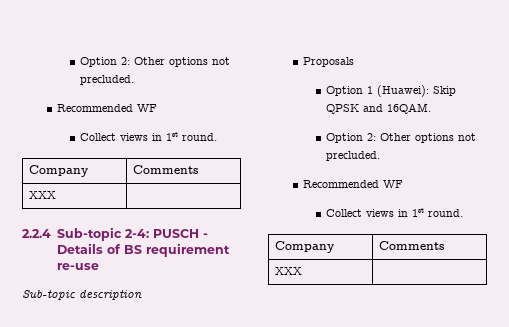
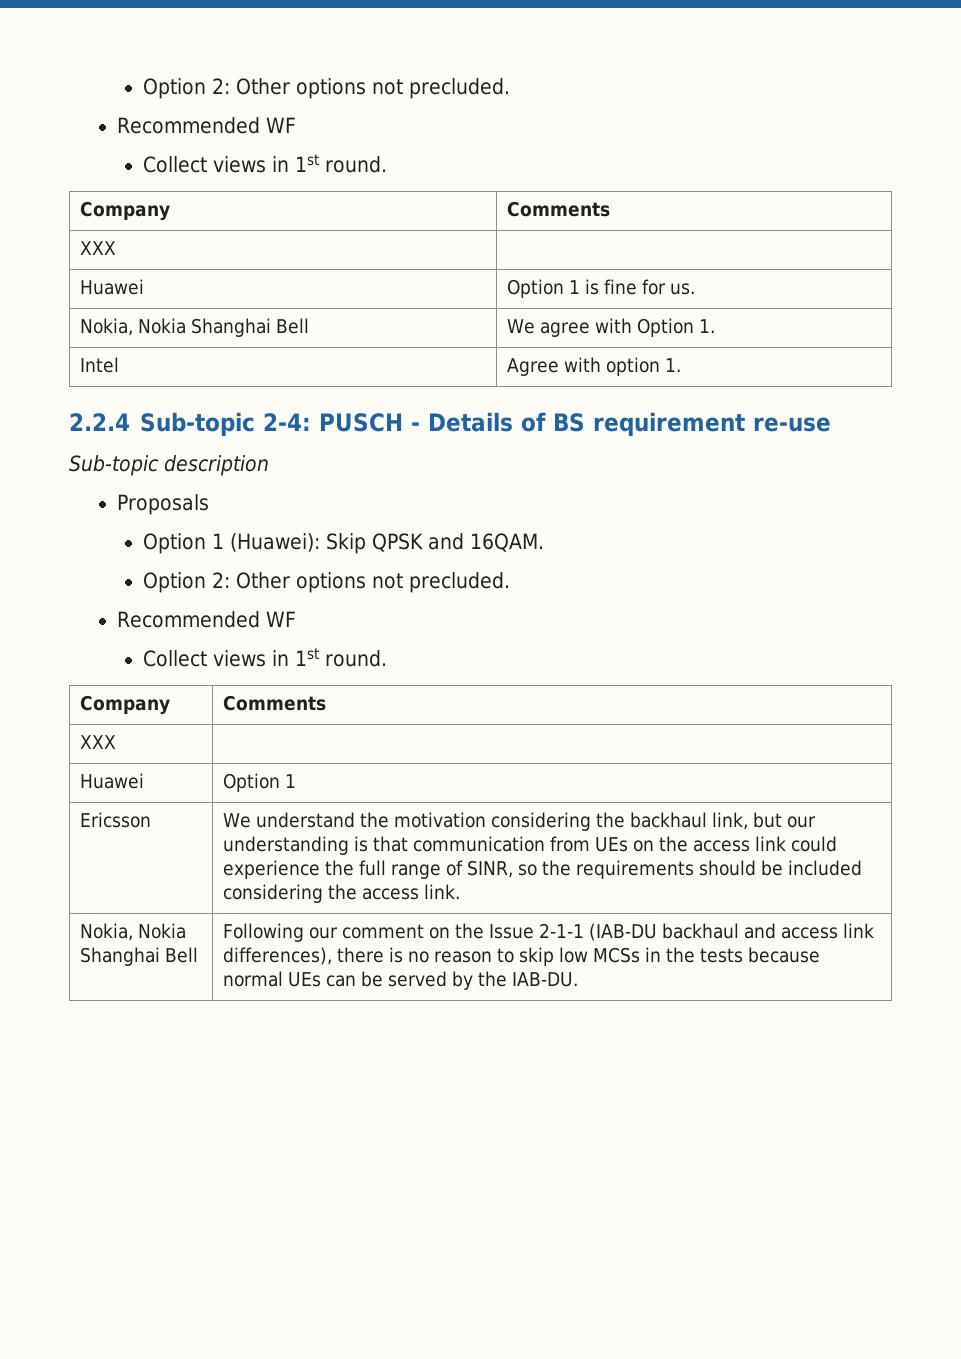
(57, 195) none -> [79,279,144,295] [506,279,695,298] [79,318,309,337] [506,318,715,337] [79,357,119,373] [506,357,681,376] // Huawei | Option 1 is fine for us. // Nokia, Nokia Shanghai Bell | We agree with Option 1. // Intel | Agree with option 1.
(303, 271) none -> [79,773,144,789] [222,773,296,792] [79,812,151,828] [222,812,816,831] [222,836,837,855] [222,860,862,879] [222,884,460,903] [79,923,186,941] [79,947,198,966] [222,923,874,942] [222,947,820,966] [222,971,578,990] // Huawei | Option 1 // Ericsson | We understand the motivation considering the backhaul link, but our understanding is that communication from UEs on the access link could experience the full range of SINR, so the requirements should be included considering the access link. // Nokia, Nokia Shanghai Bell | Following our comment on the Issue 2-1-1 (IAB-DU backhaul and access link differences), there is no reason to skip low MCSs in the tests because normal UEs can be served by the IAB-DU.

